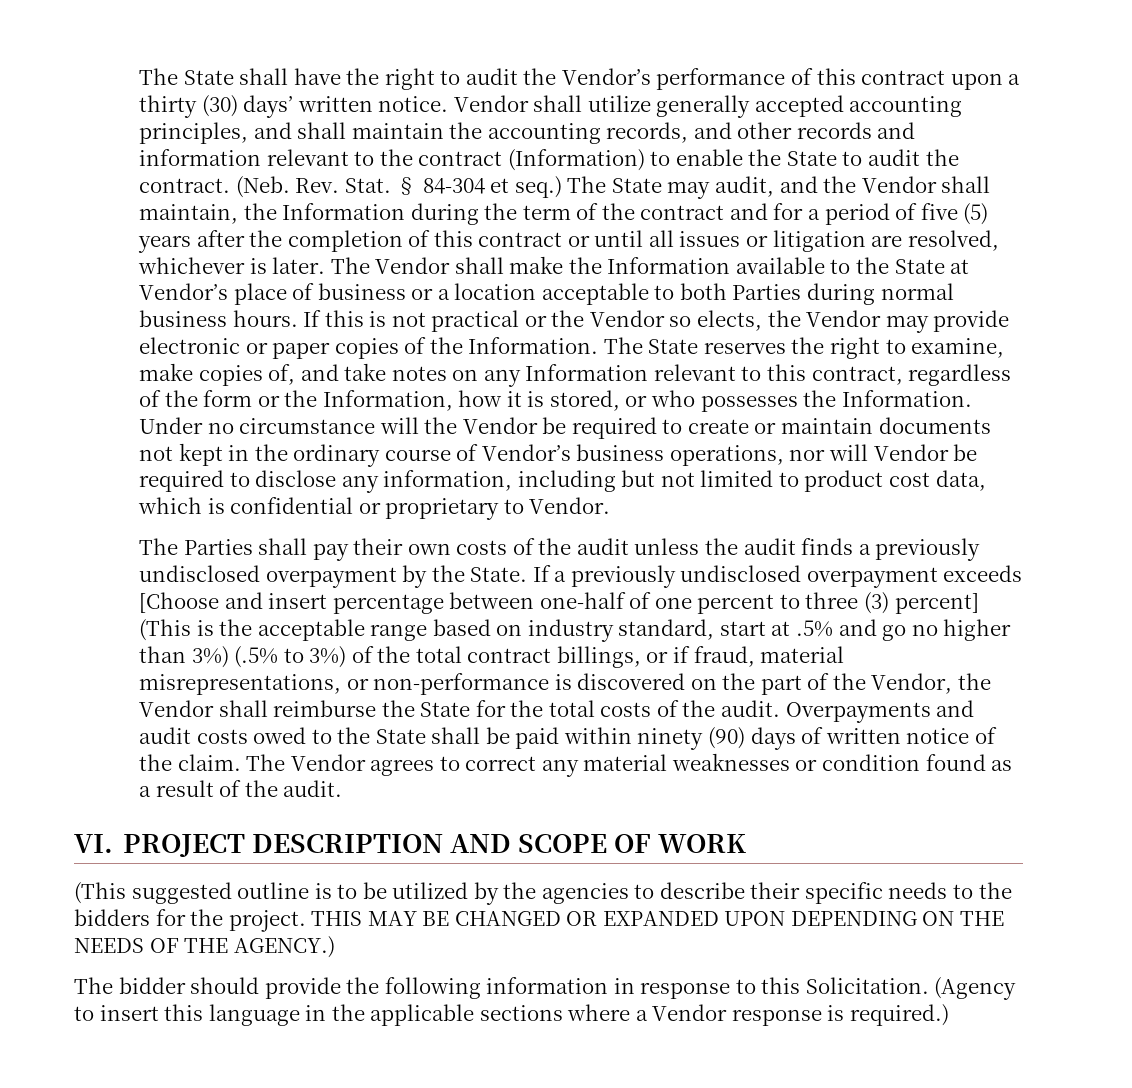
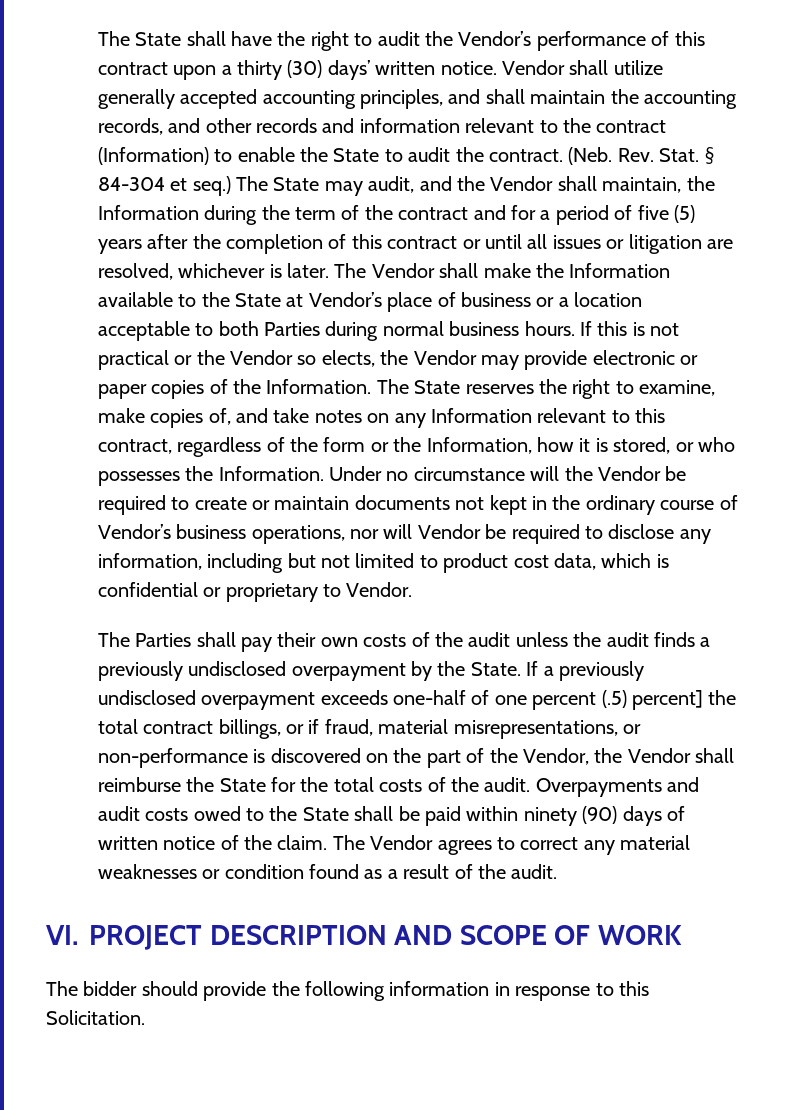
[139,592,979,614] [139,619,1012,642] [139,646,374,668] [Choose and insert percentage between one-half of one percent to three (3) percent] (This is the acceptable range based on industry standard, start at .5% and go no higher than 3%) (.5% to 3%) of -> [393,690,704,710] one-half of one percent (.5) percent]
[74,882,1012,905] [74,909,1004,932] [74,936,335,958] // (This suggested outline is to be utilized by the agencies to describe their specific needs to the bidders for the project. THIS MAY BE CHANGED OR EXPANDED UPON DEPENDING ON THE NEEDS OF THE AGENCY.) -> (682, 935) none
[934,977,1017,1000] [74,1004,949,1026] (Agency to insert this language in the applicable sections where a Vendor response is required.) -> (145, 1017) none

